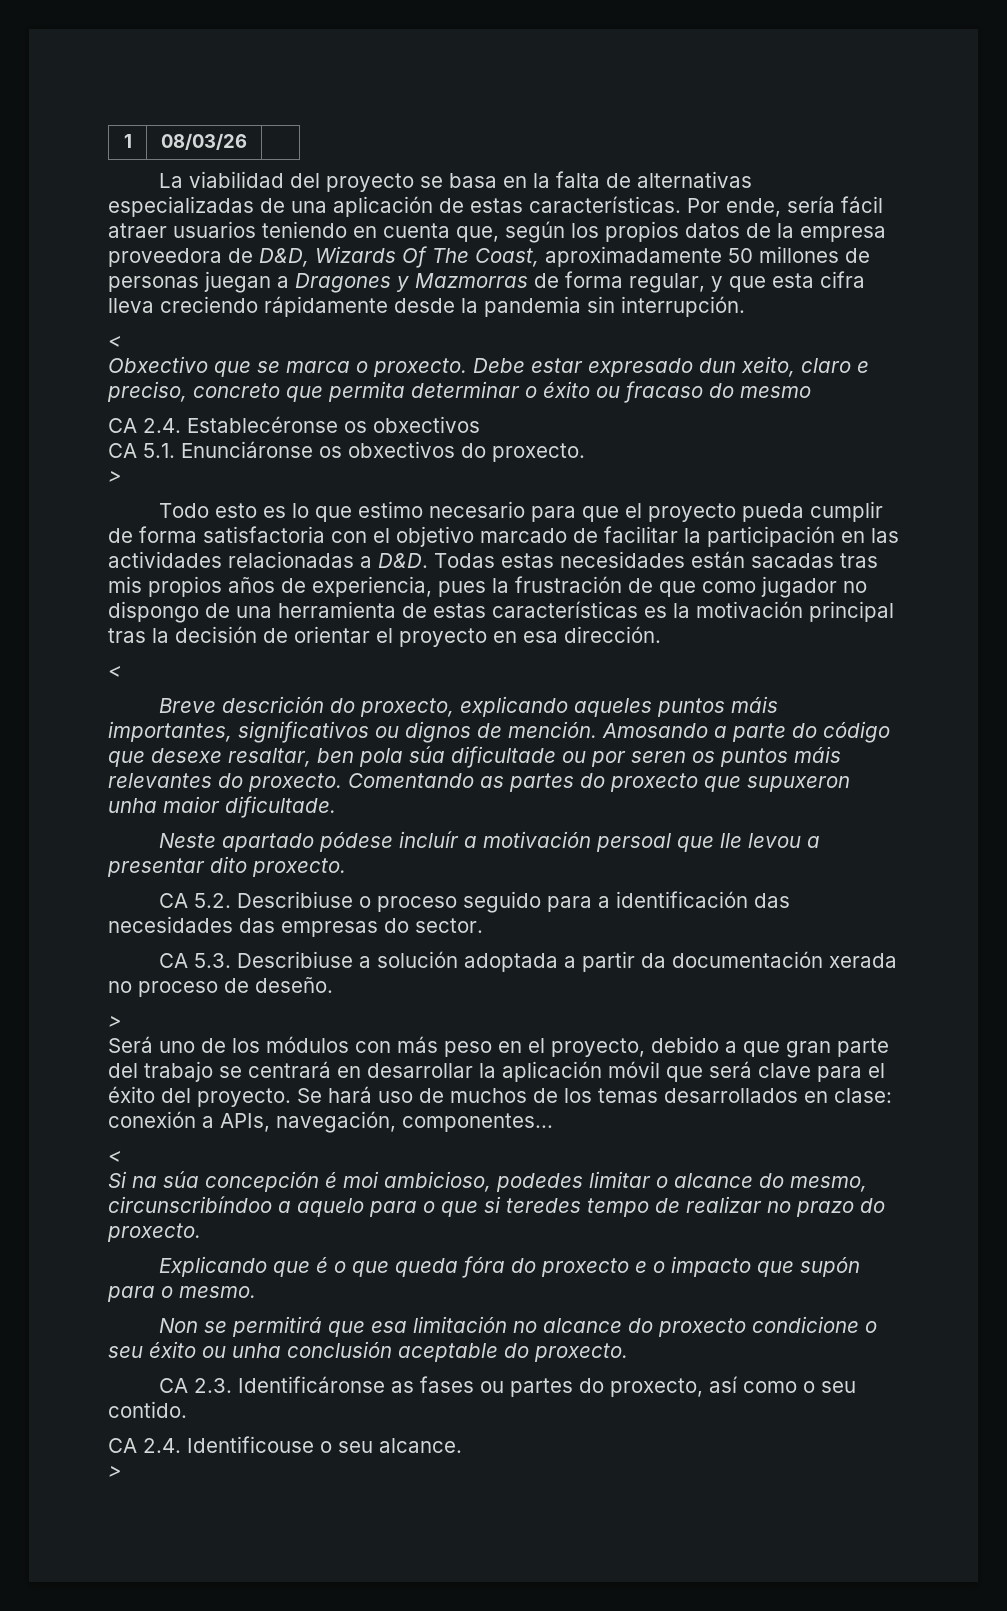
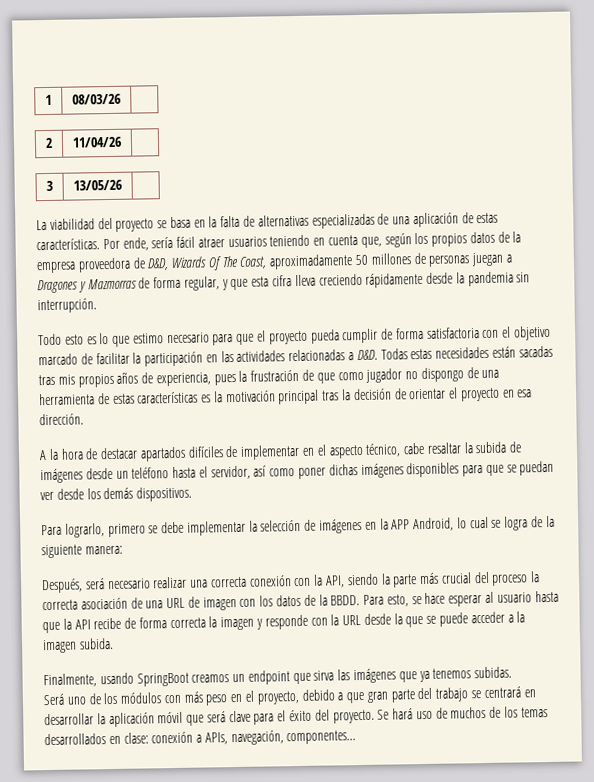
(247, 141) none -> [45,137,53,148] [72,136,122,148] [46,180,53,191] [73,179,122,191] // 2 | 11/04/26 | // 3 | 13/05/26 |
[108,336,122,348] [108,356,869,377] [107,381,811,403] [108,416,480,433] [108,441,585,462] [108,471,122,483] // < // Obxectivo que se marca o proxecto. Debe estar expresado dun xeito, claro e preciso, concreto que permita determinar o éxito ou fracaso do mesmo // CA 2.4. Establecéronse os obxectivos // CA 5.1. Enunciáronse os obxectivos do proxecto. // > -> (97, 306) none
[108,666,122,678] [159,696,779,717] [108,721,890,743] [108,746,841,768] [108,773,850,792] [108,796,336,818] [159,831,821,852] [107,856,346,877] [159,891,791,913] [108,916,483,937] [159,951,898,972] [108,977,333,997] [108,1016,122,1028] < // Breve descrición do proxecto, explicando aqueles puntos máis importantes, significativos ou dignos de mención. Amosando a parte do código que desexe resaltar, ben pola súa dificultade ou por seren os puntos máis relevantes do proxecto. Comentando as partes do proxecto que supuxeron unha maior dificultade. // Neste apartado pódese incluír a motivación persoal que lle levou a presentar dito proxecto. // CA 5.2. Describiuse o proceso seguido para a identificación das necesidades das empresas do sector. // CA 5.3. Describiuse a solución adoptada a partir da documentación xerada no proceso de deseño. // > -> [39,441,523,462] [40,460,555,484] [40,486,193,502] [41,515,555,538] [41,544,123,559] [41,571,541,594] [42,590,559,611] [42,611,526,634] [42,637,114,654] [43,666,513,688] A la hora de destacar apartados difíciles de implementar en el aspecto técnico, cabe resaltar la subida de imágenes desde un teléfono hasta el servidor, así como poner dichas imágenes disponibles para que se puedan ver desde los demás dispositivos. // Para lograrlo, primero se debe implementar la selección de imágenes en la APP Android, lo cual se logra de la siguiente manera: // Después, será necesario realizar una correcta conexión con la API, siendo la parte más crucial del proceso la correcta asociación de una URL de imagen con los datos de la BBDD. Para esto, se hace esperar al usuario hasta que la API recibe de forma correcta la imagen y responde con la URL desde la que se puede acceder a la imagen subida. // Finalmente, usando SpringBoot creamos un endpoint que sirva las imágenes que ya tenemos subidas.
[108,1151,122,1163] [108,1171,867,1192] [108,1196,885,1217] [107,1223,201,1242] [159,1256,861,1278] [107,1286,256,1302] [159,1316,878,1337] [108,1341,628,1362] [159,1376,857,1397] [108,1401,187,1418] [108,1436,462,1453] [108,1466,122,1478] // < // Si na súa concepción é moi ambicioso, podedes limitar o alcance do mesmo, circunscribíndoo a aquelo para o que si teredes tempo de realizar no prazo do proxecto. // Explicando que é o que queda fóra do proxecto e o impacto que supón para o mesmo. // Non se permitirá que esa limitación no alcance do proxecto condicione o seu éxito ou unha conclusión aceptable do proxecto. // CA 2.3. Identificáronse as fases ou partes do proxecto, así como o seu contido. // CA 2.4. Identificouse o seu alcance. // > -> (357, 737) none

